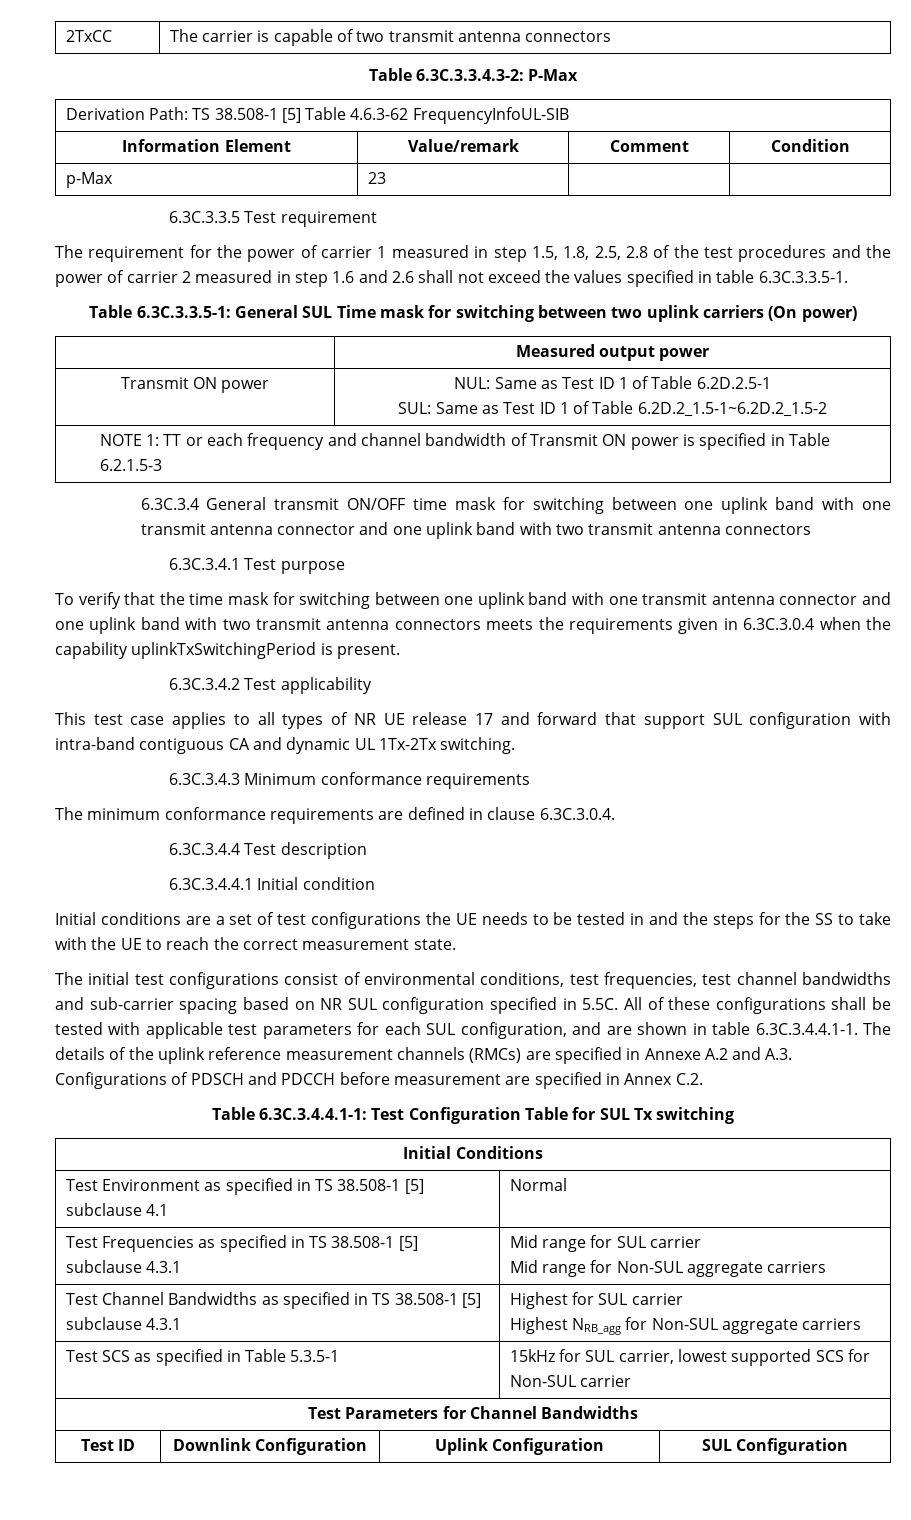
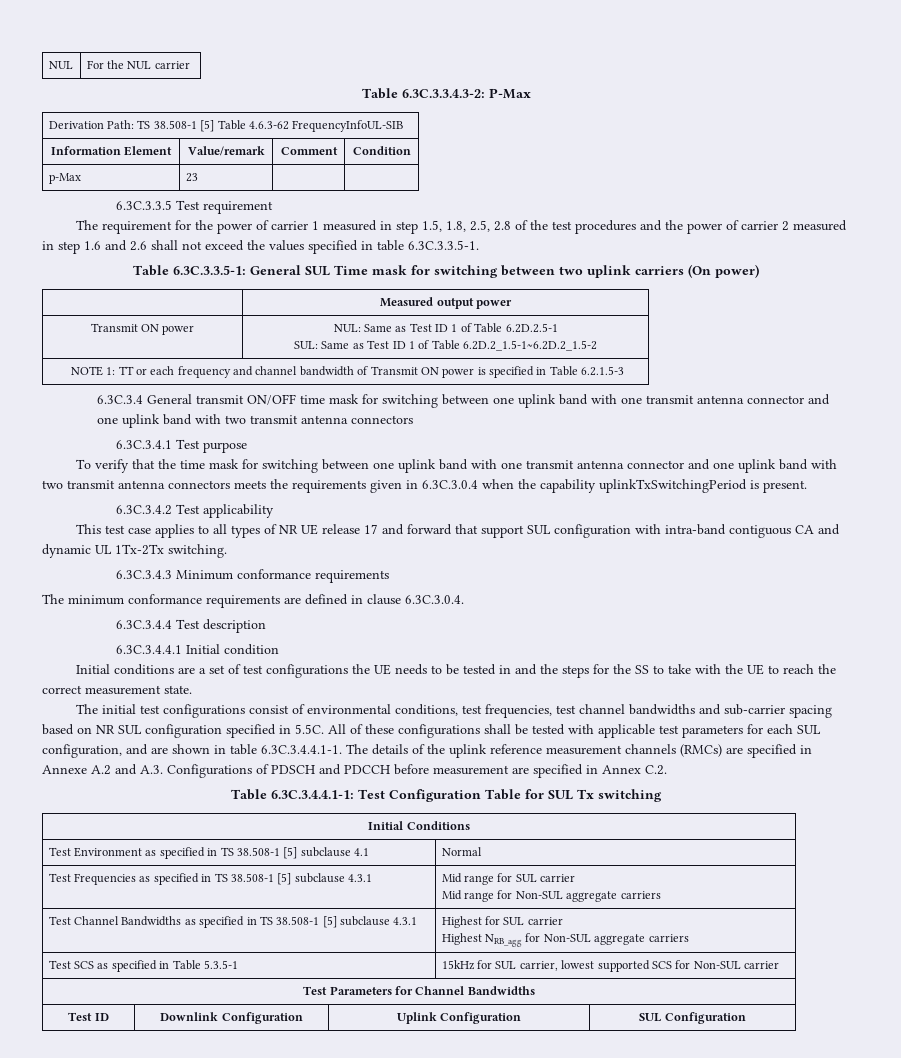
[65,30,112,42] [169,29,612,46] 2TxCC | The carrier is capable of two transmit antenna connectors -> [48,61,73,69] [86,60,190,69] NUL | For the NUL carrier

